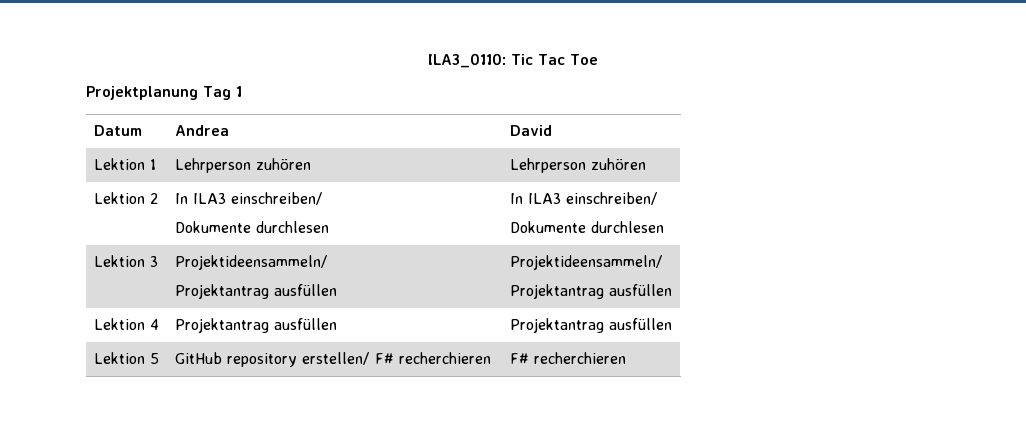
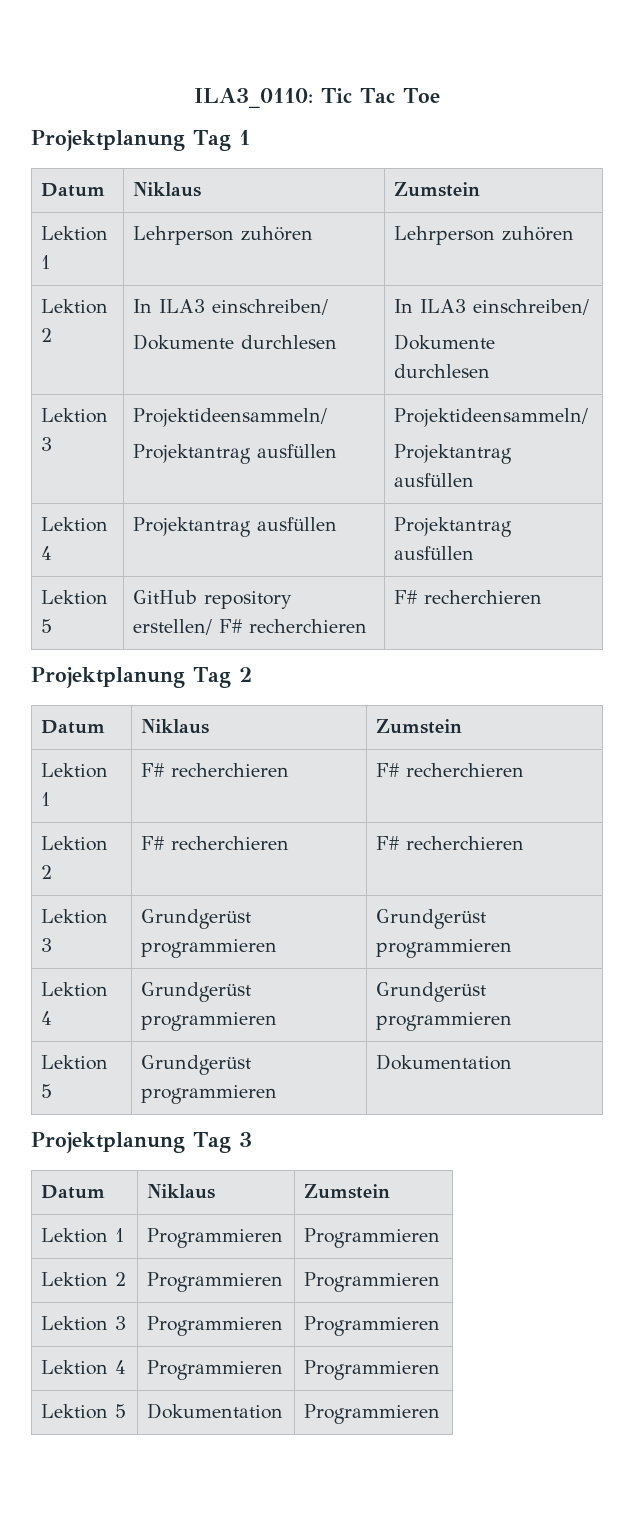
[174,125,229,136] [509,125,552,136] Andrea | David -> [133,182,202,197] [394,182,481,197] Niklaus | Zumstein
(626, 358) none -> [31,667,252,688] [41,720,106,734] [141,719,210,734] [376,719,463,734] [41,763,109,778] [41,792,51,806] [141,763,290,777] [376,763,525,777] [41,836,109,851] [41,865,53,879] [141,836,290,850] [376,836,525,850] [41,909,109,924] [41,938,53,952] [141,909,252,929] [141,939,278,958] [376,909,487,929] [376,939,513,958] [41,982,109,997] [41,1011,53,1025] [141,982,252,1002] [141,1012,278,1031] [376,982,487,1002] [376,1012,513,1031] [41,1055,109,1070] [41,1084,53,1098] [141,1055,252,1075] [141,1085,278,1104] [376,1054,513,1070] [31,1132,252,1153] [41,1185,106,1199] [147,1184,216,1199] [304,1184,391,1199] [41,1228,125,1243] [147,1228,284,1248] [304,1228,441,1248] [41,1272,127,1287] [147,1272,284,1292] [304,1272,441,1292] [41,1316,127,1331] [147,1316,284,1336] [304,1316,441,1336] [41,1360,127,1375] [147,1360,284,1380] [304,1360,441,1380] [41,1404,127,1419] [147,1403,284,1419] [304,1404,441,1424] // Projektplanung Tag 2 // Datum | Niklaus | Zumstein // Lektion 1 | F# recherchieren | F# recherchieren // Lektion 2 | F# recherchieren | F# recherchieren // Lektion 3 | Grundgerüst programmieren | Grundgerüst programmieren // Lektion 4 | Grundgerüst programmieren | Grundgerüst programmieren // Lektion 5 | Grundgerüst programmieren | Dokumentation // Projektplanung Tag 3 // Datum | Niklaus | Zumstein // Lektion 1 | Programmieren | Programmieren // Lektion 2 | Programmieren | Programmieren // Lektion 3 | Programmieren | Programmieren // Lektion 4 | Programmieren | Programmieren // Lektion 5 | Dokumentation | Programmieren

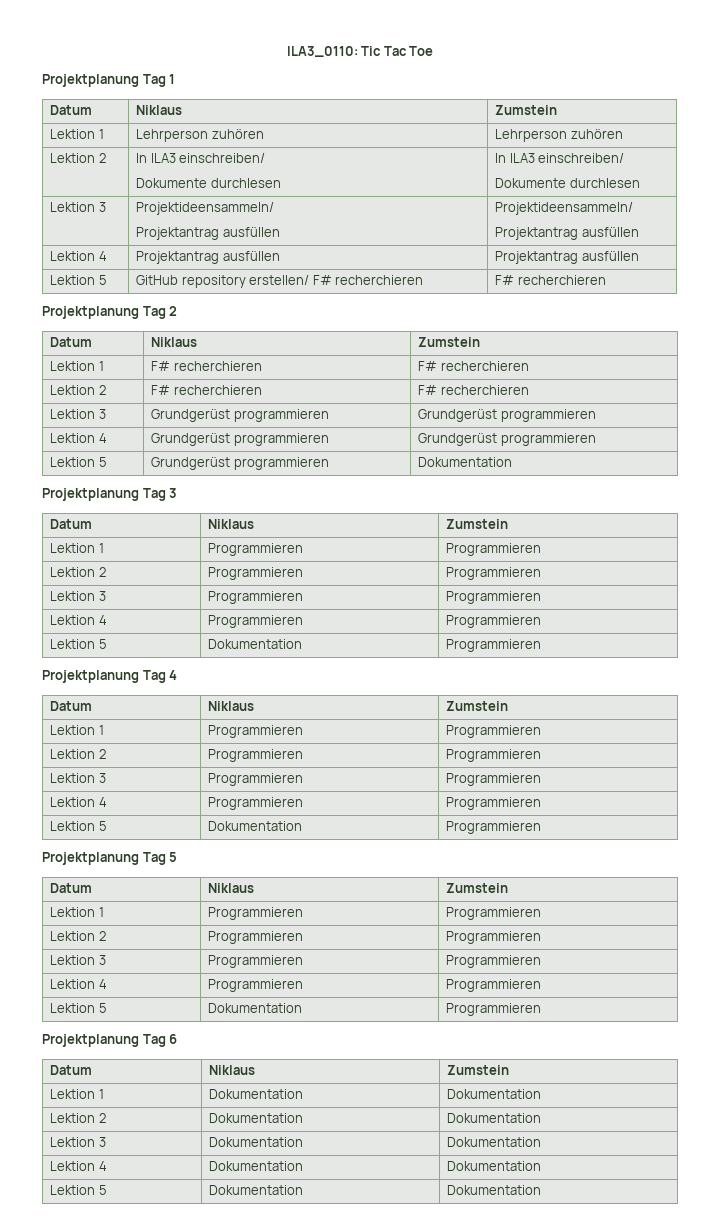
(441, 1414) none -> [42,670,178,683] [49,701,92,711] [207,701,254,711] [445,701,508,711] [49,725,104,735] [207,725,303,738] [445,725,541,738] [49,749,106,759] [207,749,303,762] [445,749,541,762] [49,773,106,783] [207,773,303,786] [445,773,541,786] [49,797,107,807] [207,797,303,810] [445,797,541,810] [49,821,107,831] [207,821,302,831] [445,821,541,834] [42,852,178,865] [49,883,92,893] [207,883,254,893] [445,883,508,893] [49,907,104,917] [207,907,303,920] [445,907,541,920] [49,931,106,941] [207,931,303,944] [445,931,541,944] [49,955,106,965] [207,955,303,968] [445,955,541,968] [49,979,107,989] [207,979,303,992] [445,979,541,992] [49,1003,107,1013] [207,1003,302,1013] [445,1003,541,1016] [42,1034,178,1047] [49,1065,92,1075] [208,1065,255,1075] [446,1065,509,1075] [49,1089,104,1099] [208,1089,303,1099] [446,1089,541,1099] [49,1113,106,1123] [208,1113,303,1123] [446,1113,541,1123] [49,1137,106,1147] [208,1137,303,1147] [446,1137,541,1147] [49,1161,107,1171] [208,1161,303,1171] [446,1161,541,1171] [49,1185,107,1195] [208,1185,303,1195] [446,1185,541,1195] // Projektplanung Tag 4 // Datum | Niklaus | Zumstein // Lektion 1 | Programmieren | Programmieren // Lektion 2 | Programmieren | Programmieren // Lektion 3 | Programmieren | Programmieren // Lektion 4 | Programmieren | Programmieren // Lektion 5 | Dokumentation | Programmieren // Projektplanung Tag 5 // Datum | Niklaus | Zumstein // Lektion 1 | Programmieren | Programmieren // Lektion 2 | Programmieren | Programmieren // Lektion 3 | Programmieren | Programmieren // Lektion 4 | Programmieren | Programmieren // Lektion 5 | Dokumentation | Programmieren // Projektplanung Tag 6 // Datum | Niklaus | Zumstein // Lektion 1 | Dokumentation | Dokumentation // Lektion 2 | Dokumentation | Dokumentation // Lektion 3 | Dokumentation | Dokumentation // Lektion 4 | Dokumentation | Dokumentation // Lektion 5 | Dokumentation | Dokumentation

